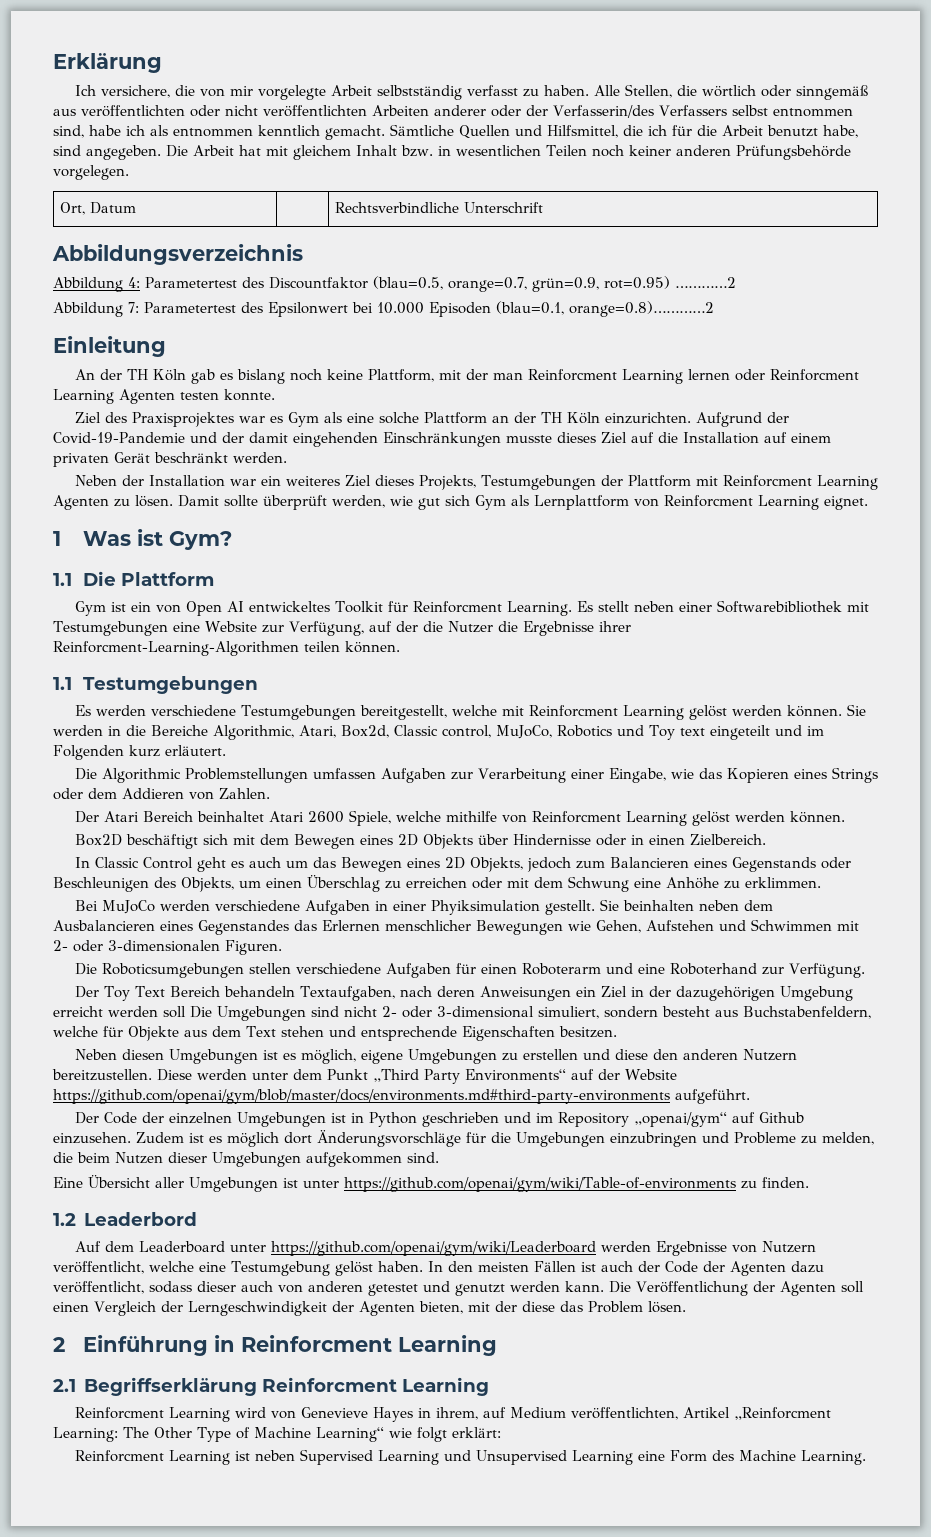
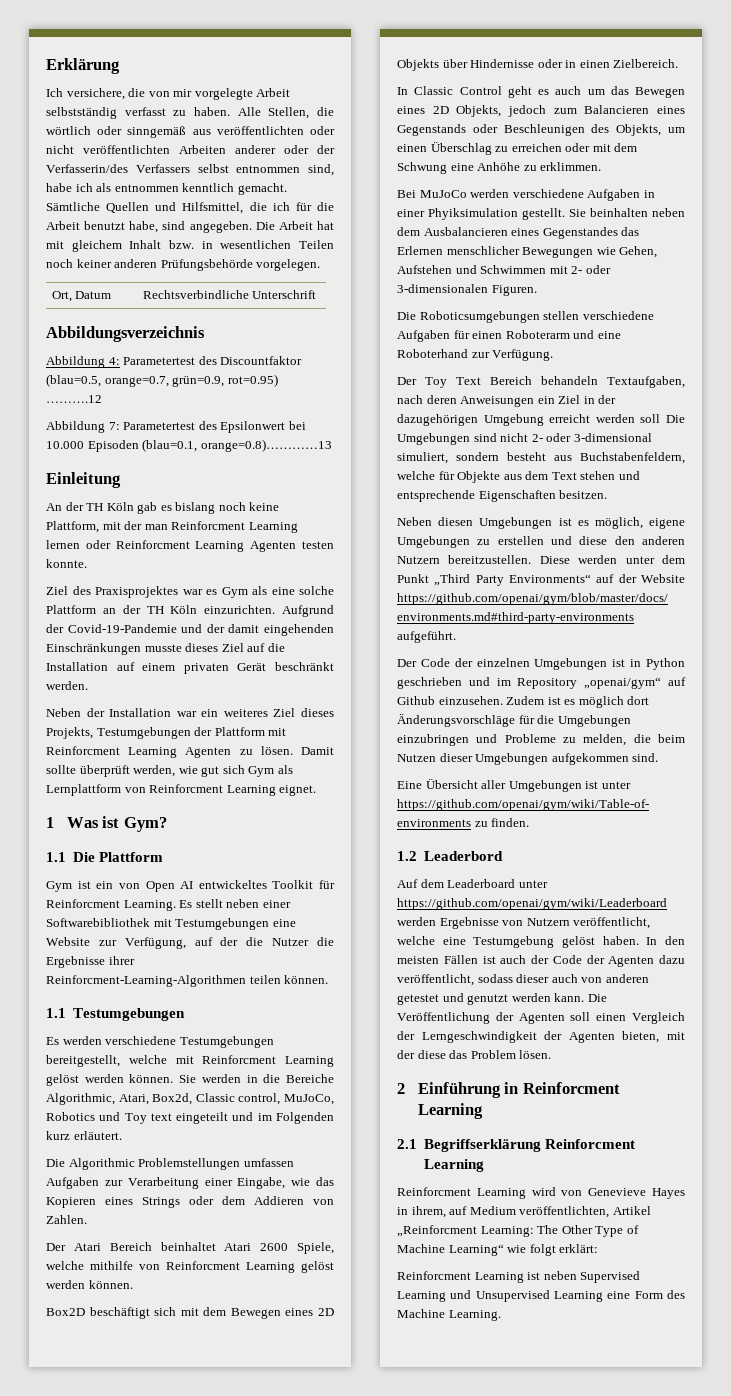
[675,277,736,288] …………2 -> [46,395,102,403] ……….12
[569,301,714,317] orange=0.8)…………2 -> [200,439,332,452] orange=0.8)…………13

